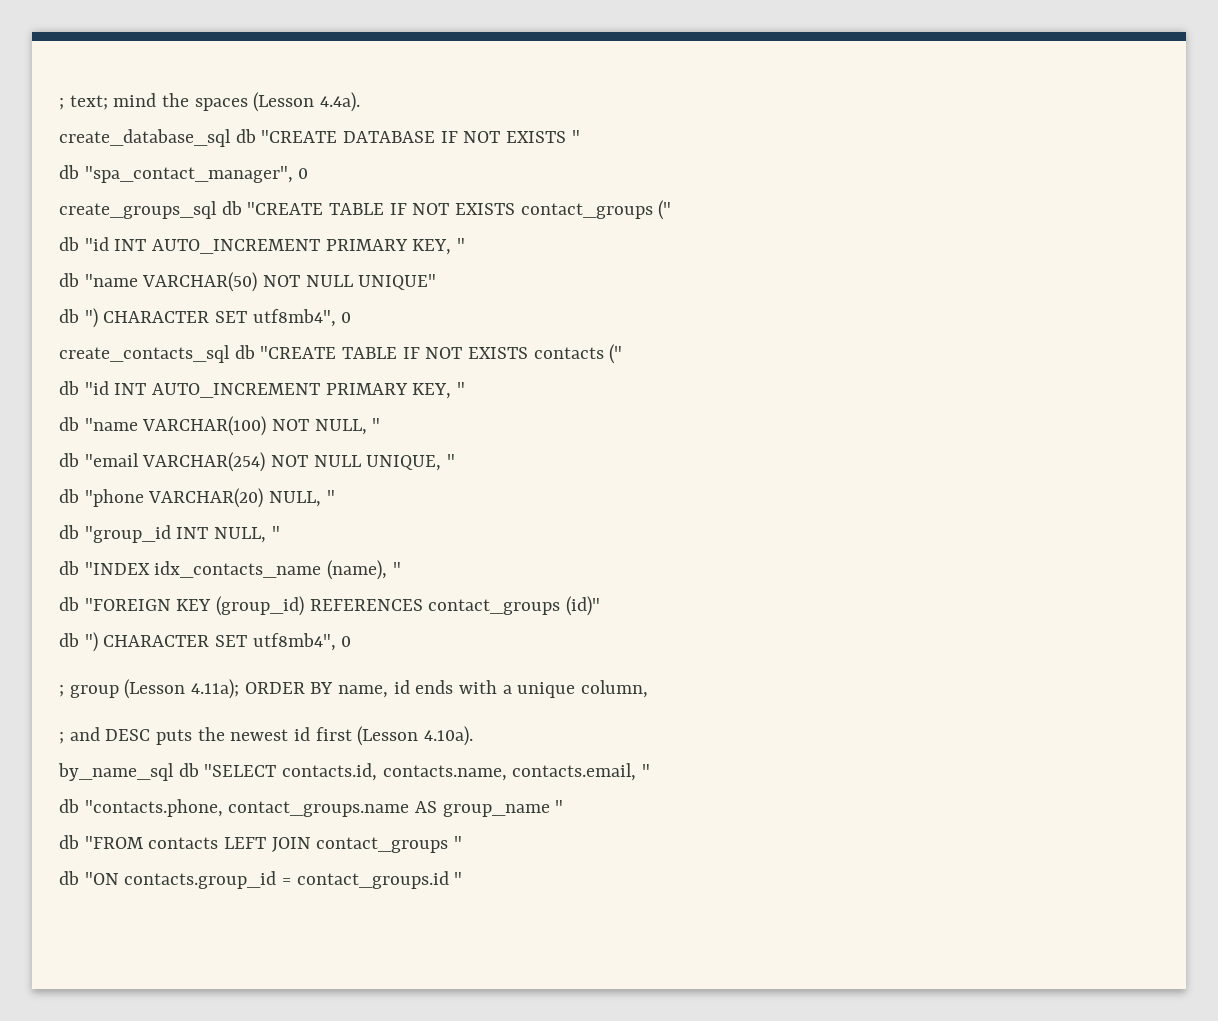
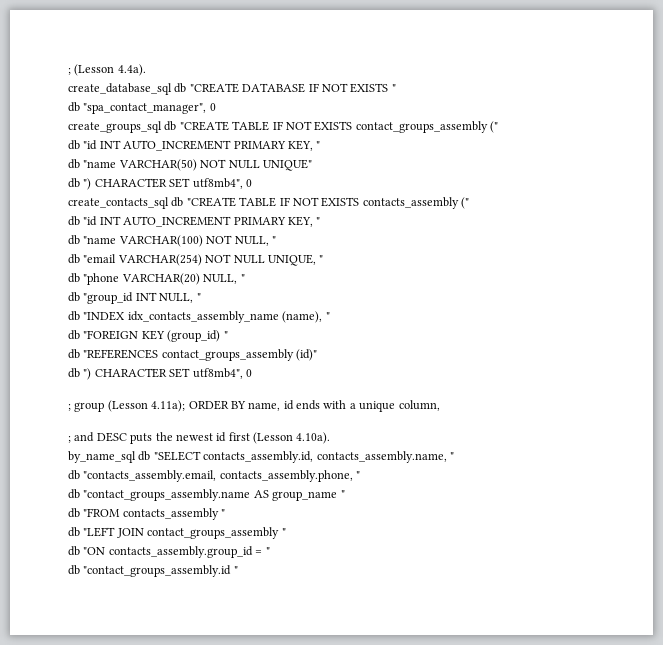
[59,93,248,111] ; text; mind the spaces -> [68,68,71,75] ;
[520,203,653,219] contact_groups -> [355,121,488,133] contact_groups_assembly
[533,347,604,359] contacts -> [362,197,459,209] contacts_assembly
[154,561,322,578] idx_contacts_name -> [127,311,279,323] idx_contacts_assembly_name
[309,599,561,615] REFERENCES contact_groups -> [223,331,228,339] [68,349,294,361] " // db "REFERENCES contact_groups_assembly
[282,763,651,781] [59,799,410,817] contacts.id, contacts.name, contacts.email, " // db "contacts.phone, contact_groups.name -> [203,451,454,463] [68,470,361,482] [68,489,251,501] contacts_assembly.id, contacts_assembly.name, " // db "contacts_assembly.email, contacts_assembly.phone, " // db "contact_groups_assembly.name
[148,836,463,853] [59,871,449,889] contacts LEFT JOIN contact_groups " // db "ON contacts.group_id = contact_groups.id -> [122,508,226,520] [68,527,286,539] [68,546,270,558] [68,565,232,577] contacts_assembly " // db "LEFT JOIN contact_groups_assembly " // db "ON contacts_assembly.group_id = " // db "contact_groups_assembly.id

